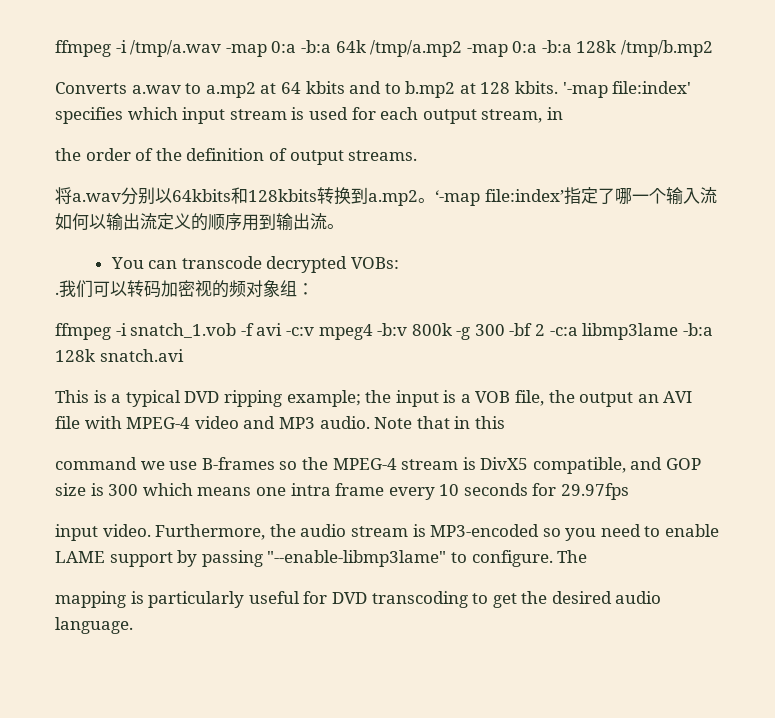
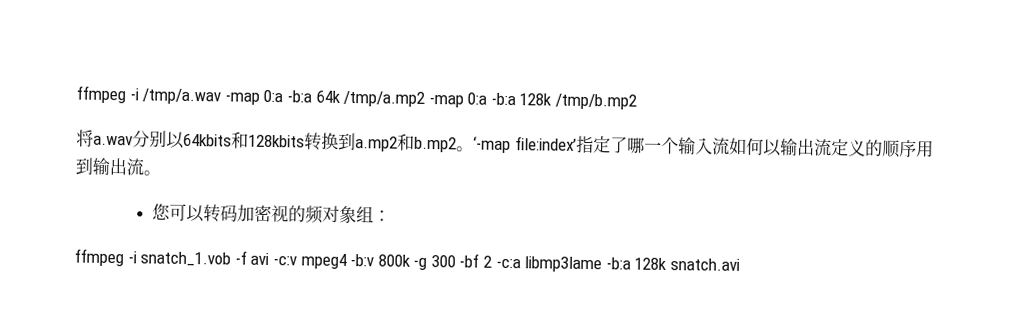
[55,81,692,98] [55,107,563,124] [55,148,418,165] // Converts a.wav to a.mp2 at 64 kbits and to b.mp2 at 128 kbits. '-map file:index' specifies which input stream is used for each output stream, in // the order of the definition of output streams. -> (638, 101) none
(418, 198) none -> [397,133,457,153] 和b.mp2
[110,256,400,273] [55,280,93,298] You can transcode decrypted VOBs: // .我们 -> [152,203,172,220] 您
[55,390,693,407] [55,416,505,429] [55,457,702,474] [55,483,630,500] [55,524,720,541] [55,550,588,567] [55,591,662,608] [55,617,133,634] // This is a typical DVD ripping example; the input is a VOB file, the output an AVI file with MPEG-4 video and MP3 audio. Note that in this // command we use B-frames so the MPEG-4 stream is DivX5 compatible, and GOP size is 300 which means one intra frame every 10 seconds for 29.97fps // input video. Furthermore, the audio stream is MP3-encoded so you need to enable LAME support by passing "--enable-libmp3lame" to configure. The // mapping is particularly useful for DVD transcoding to get the desired audio language. -> (741, 264) none

